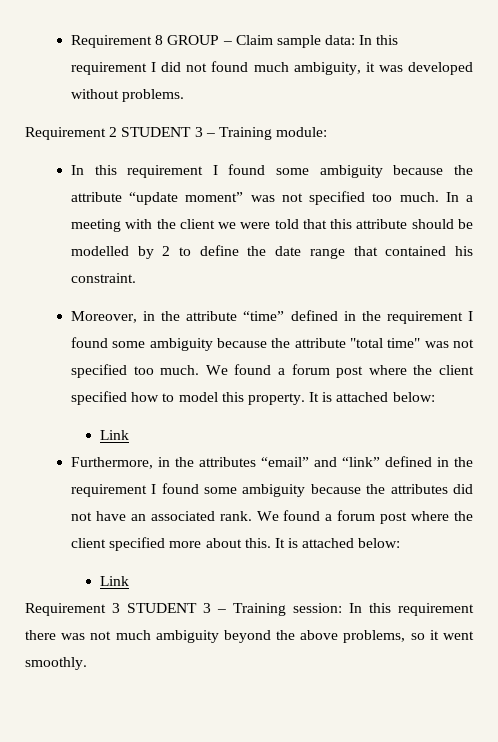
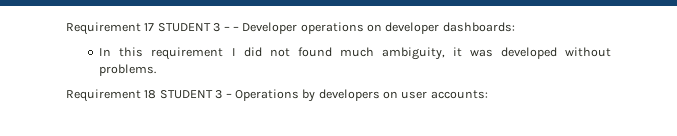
[70,35,356,48] Requirement 8 GROUP – Claim sample data: -> [66,22,515,35] Requirement 17 STUDENT 3 – – Developer operations on developer dashboards: //
[109,127,328,140] [70,164,473,178] [70,191,474,205] [70,219,474,232] [70,245,473,259] [70,273,136,283] [70,310,473,324] [70,337,474,351] [70,364,474,378] [70,391,435,405] [99,430,129,440] [70,456,474,469] [70,483,473,497] [70,510,473,524] [70,537,401,551] [99,576,129,586] [25,603,474,616] [25,630,475,643] [25,657,87,670] 2 STUDENT 3 – Training module: // In this requirement I found some ambiguity because the attribute “update moment” was not specified too much. In a meeting with the client we were told that this attribute should be modelled by 2 to define the date range that contained his constraint. // Moreover, in the attribute “time” defined in the requirement I found some ambiguity because the attribute "total time" was not specified too much. We found a forum post where the client specified how to model this property. It is attached below: // Link // Furthermore, in the attributes “email” and “link” defined in the requirement I found some ambiguity because the attributes did not have an associated rank. We found a forum post where the client specified more about this. It is attached below: // Link // Requirement 3 STUDENT 3 – Training session: In this requirement there was not much ambiguity beyond the above problems, so it went smoothly. -> [144,89,488,102] 18 STUDENT 3 – Operations by developers on user accounts:

